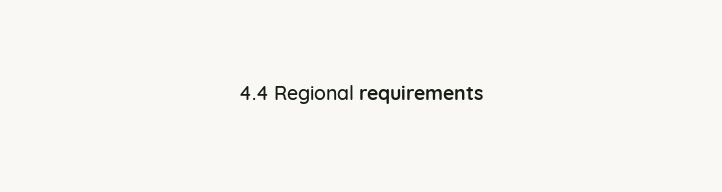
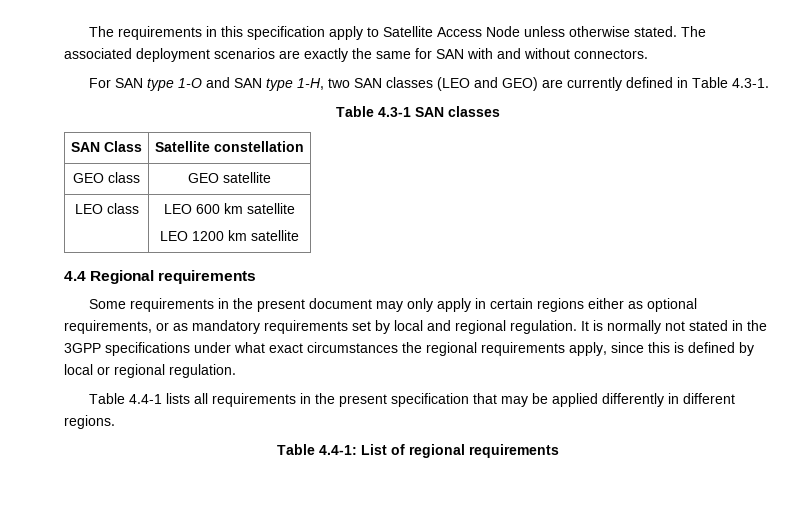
[238,85,354,104] 4.4 Regional -> [89,26,707,40] [64,48,648,62] [89,77,770,91] [335,106,500,117] [71,141,142,152] [155,141,304,152] [73,172,140,183] [188,172,271,183] [74,203,139,214] [164,203,295,214] [160,230,299,241] [64,270,257,284] [89,298,698,312] [64,320,767,334] [64,342,754,356] [64,364,236,378] [89,393,736,407] [64,415,115,429] [276,444,465,458] The requirements in this specification apply to Satellite Access Node unless otherwise stated. The associated deployment scenarios are exactly the same for SAN with and without connectors. // For SAN type 1-O and SAN type 1-H, two SAN classes (LEO and GEO) are currently defined in Table 4.3-1. // Table 4.3-1 SAN classes // SAN Class | Satellite constellation // GEO class | GEO satellite // LEO class | LEO 600 km satellite // LEO 1200 km satellite // 4.4 Regional requirements // Some requirements in the present document may only apply in certain regions either as optional requirements, or as mandatory requirements set by local and regional regulation. It is normally not stated in the 3GPP specifications under what exact circumstances the regional requirements apply, since this is defined by local or regional regulation. // Table 4.4-1 lists all requirements in the present specification that may be applied differently in different regions. // Table 4.4-1: List of regional

